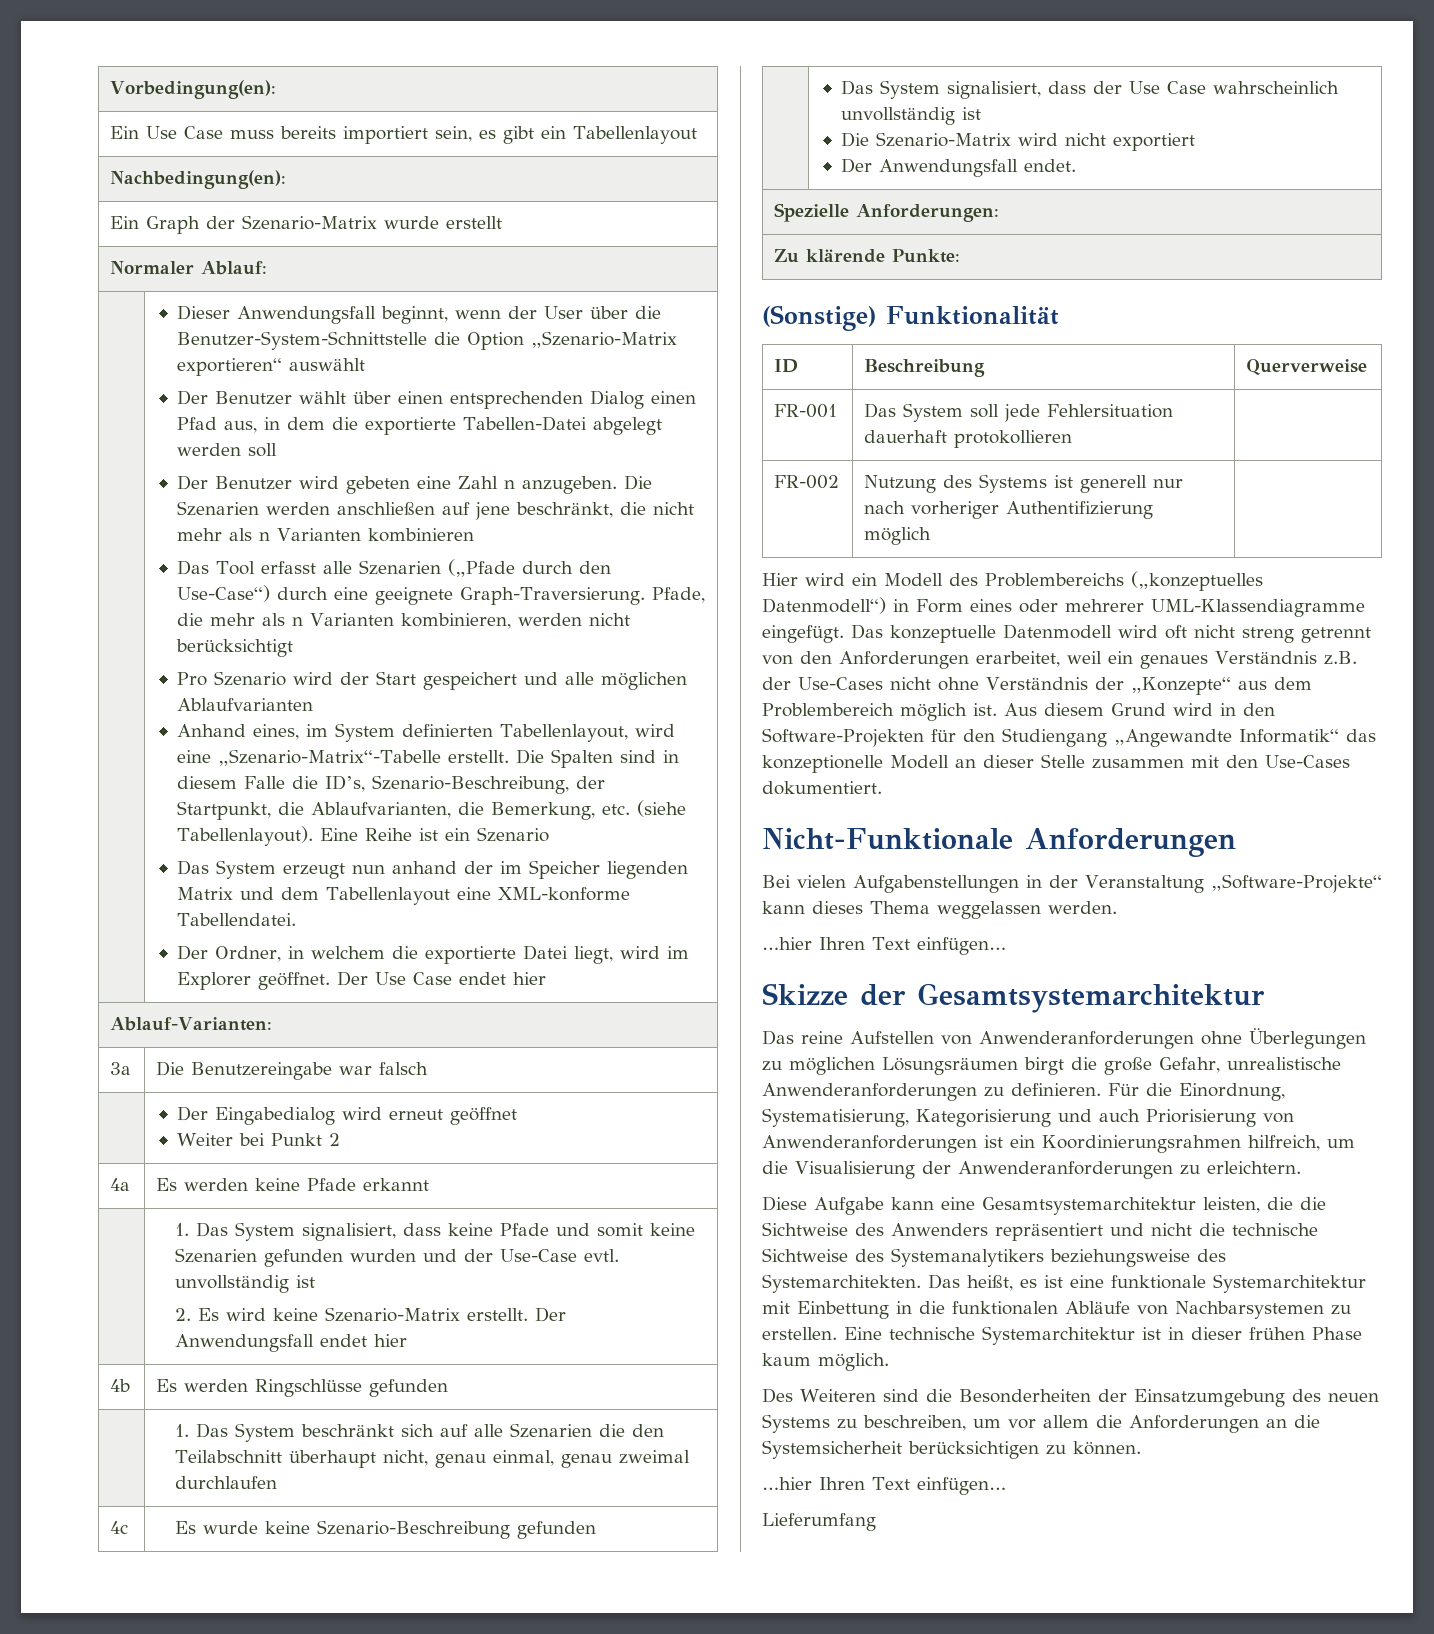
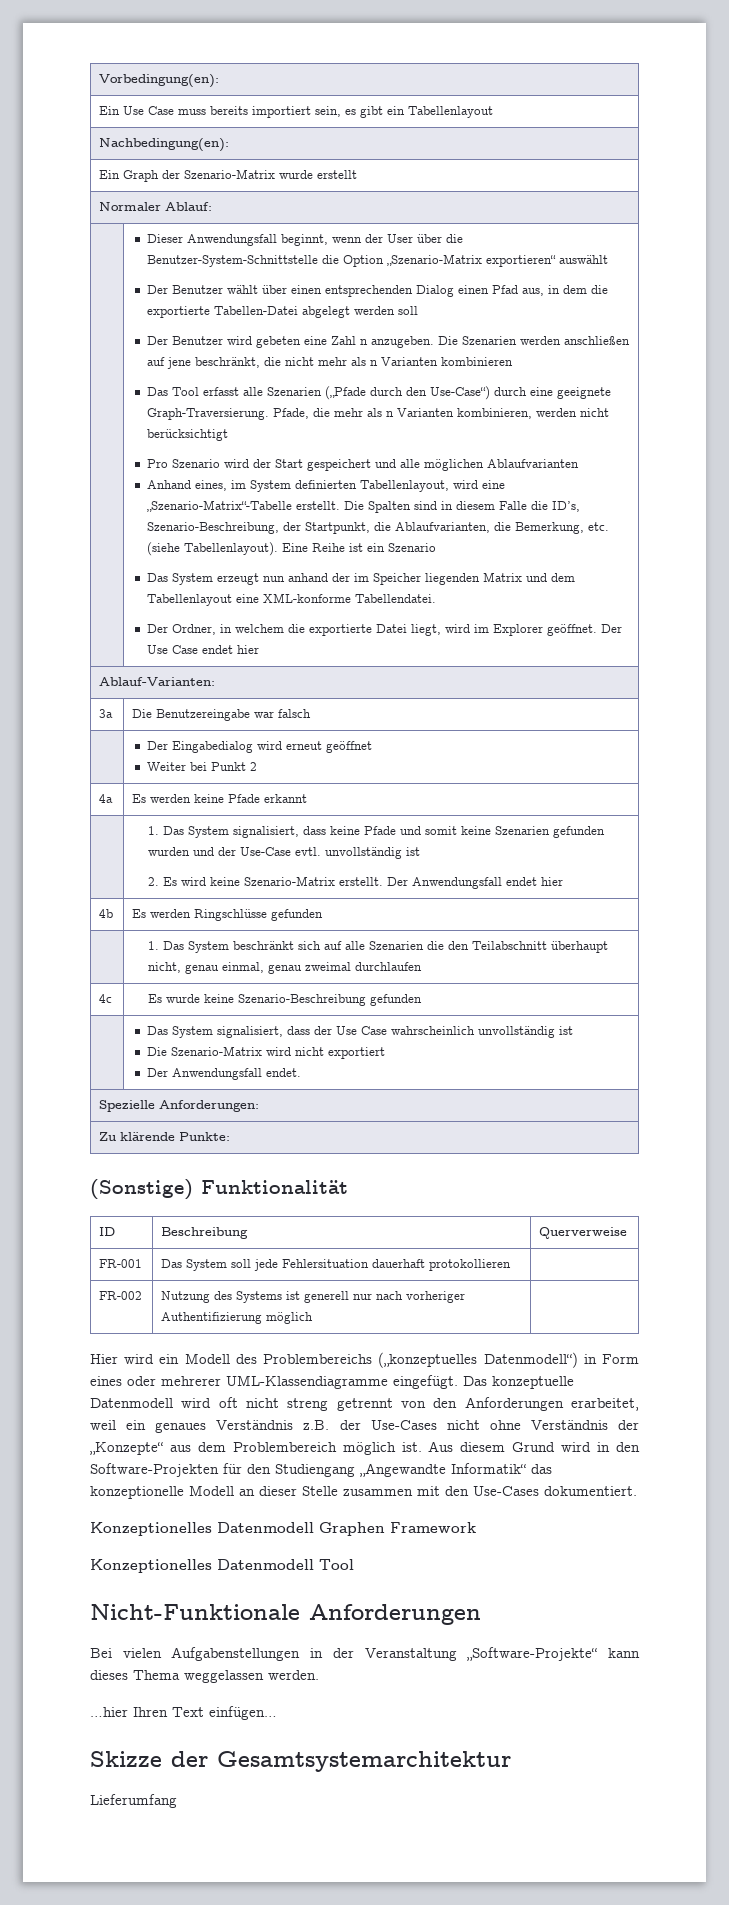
(882, 788) none -> [90,1522,476,1536] [90,1559,354,1573] // Konzeptionelles Datenmodell Graphen Framework // Konzeptionelles Datenmodell Tool
[762,1028,1366,1049] [762,1057,1341,1075] [762,1083,1285,1101] [762,1108,1294,1127] [762,1135,1355,1153] [762,1161,1301,1179] [762,1196,1326,1215] [762,1222,1318,1241] [762,1248,1226,1267] [762,1274,1366,1293] [762,1301,1351,1319] [762,1326,1362,1345] [762,1353,889,1371] [762,1388,1379,1407] [762,1414,1320,1433] [762,1440,1141,1459] [762,1477,1006,1495] // Das reine Aufstellen von Anwenderanforderungen ohne Überlegungen zu möglichen Lösungsräumen birgt die große Gefahr, unrealistische Anwenderanforderungen zu definieren. Für die Einordnung, Systematisierung, Kategorisierung und auch Priorisierung von Anwenderanforderungen ist ein Koordinierungsrahmen hilfreich, um die Visualisierung der Anwenderanforderungen zu erleichtern. // Diese Aufgabe kann eine Gesamtsystemarchitektur leisten, die die Sichtweise des Anwenders repräsentiert und nicht die technische Sichtweise des Systemanalytikers beziehungsweise des Systemarchitekten. Das heißt, es ist eine funktionale Systemarchitektur mit Einbettung in die funktionalen Abläufe von Nachbarsystemen zu erstellen. Eine technische Systemarchitektur ist in dieser frühen Phase kaum möglich. // Des Weiteren sind die Besonderheiten der Einsatzumgebung des neuen Systems zu beschreiben, um vor allem die Anforderungen an die Systemsicherheit berücksichtigen zu können. // …hier Ihren Text einfügen… -> (511, 1761) none

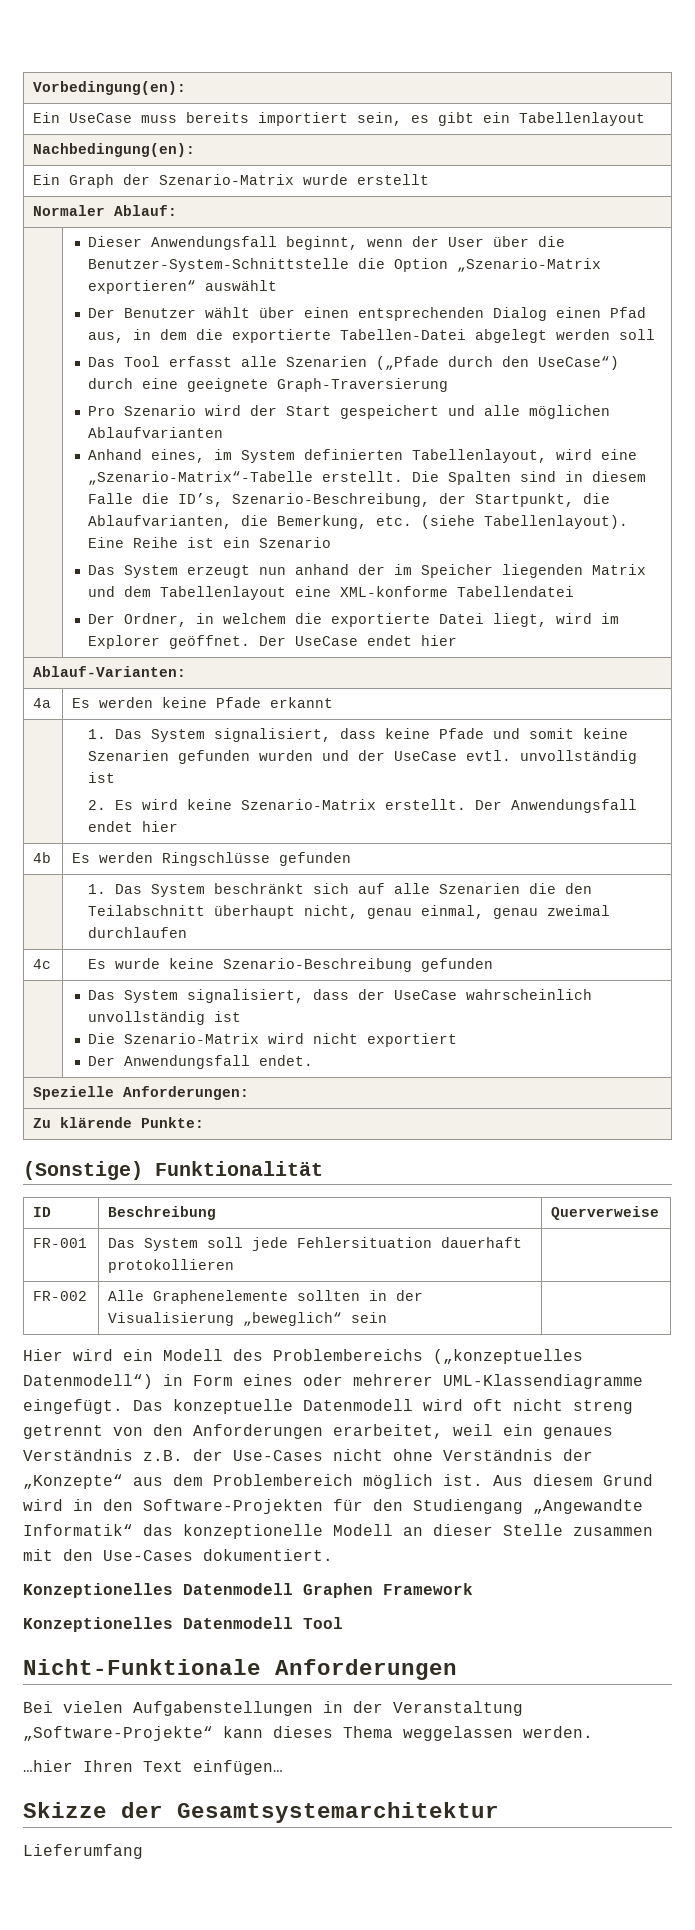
[123,106,175,115] Use Case -> [69,113,133,123] UseCase
[146,336,630,348] [146,357,513,369] // Der Benutzer wird gebeten eine Zahl n anzugeben. Die Szenarien werden anschließen auf jene beschränkt, die nicht mehr als n Varianten kombinieren -> (656, 334) none
[429,386,490,400] Use-Case“) -> [538,356,620,370] UseCase“)
[146,408,609,420] [146,429,228,441] Graph-Traversierung. Pfade, die mehr als n Varianten kombinieren, werden nicht berücksichtigt -> [277,378,449,392] Graph-Traversierung
[354,594,436,603] Tabellendatei. -> [457,586,575,597] Tabellendatei
[146,645,198,654] Use Case -> [295,636,359,646] UseCase
[99,709,114,718] [132,709,312,721] [146,741,372,753] [146,762,257,771] // 3a | Die Benutzereingabe war falsch // | Der Eingabedialog wird erneut geöffnet // Weiter bei Punkt 2 -> (187, 671) none
[239,847,291,856] Use-Case -> [394,751,458,761] UseCase
[335,1026,387,1035] Use Case -> [394,990,458,1000] UseCase
[161,1291,466,1303] [161,1312,314,1324] Nutzung des Systems ist generell nur nach vorheriger Authentifizierung möglich -> [108,1290,424,1304] [108,1312,388,1326] Alle Graphenelemente sollten in der Visualisierung „beweglich“ sein

